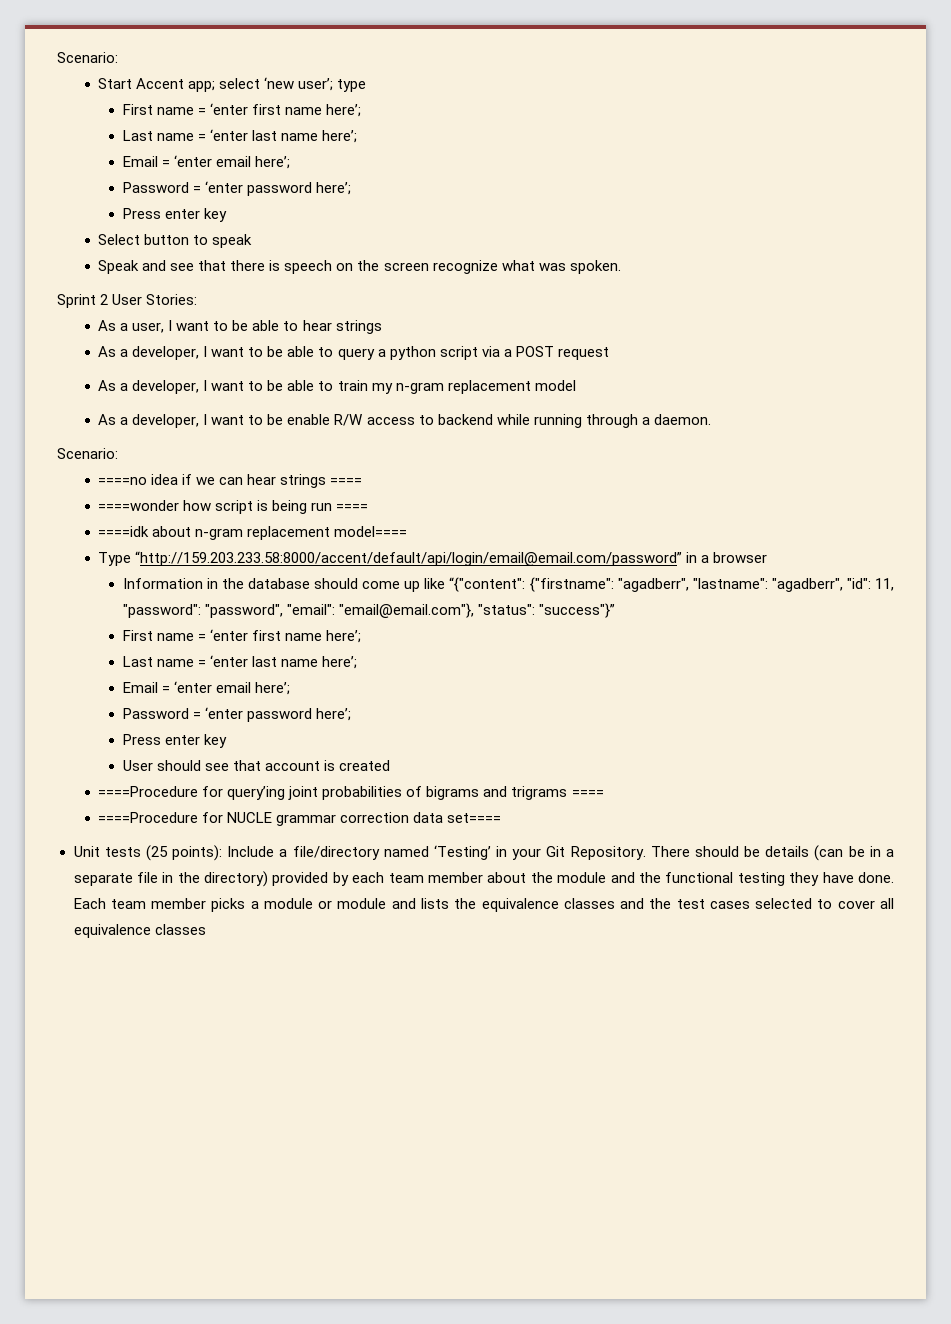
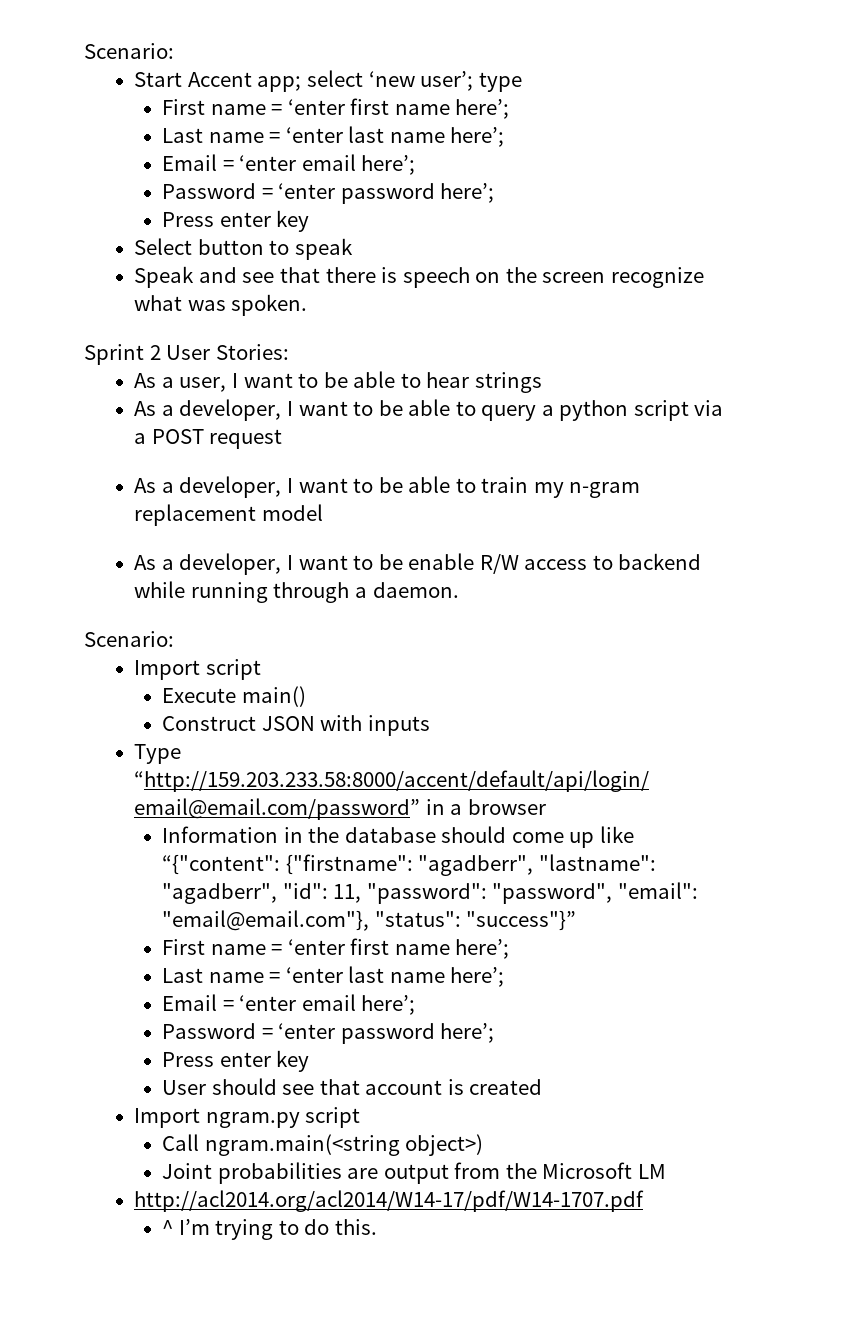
[98,474,363,488] [98,500,369,514] [98,526,408,540] ====no idea if we can hear strings ==== // ====wonder how script is being run ==== // ====idk about n-gram replacement model==== -> [134,659,261,680] [162,686,306,707] [162,715,430,736] Import script // Execute main() // Construct JSON with inputs
[98,786,604,800] [98,812,502,826] [73,845,894,861] [73,871,895,887] [73,898,894,912] [73,924,206,938] ====Procedure for query’ing joint probabilities of bigrams and trigrams ==== // ====Procedure for NUCLE grammar correction data set==== // Unit tests (25 points): Include a file/directory named ‘Testing’ in your Git Repository. There should be details (can be in a separate file in the directory) provided by each team member about the module and the functional testing they have done. Each team member picks a module or module and lists the equivalence classes and the test cases selected to cover all equivalence classes -> [134,1107,361,1128] [162,1134,484,1156] [162,1162,667,1184] [134,1190,645,1212] [162,1219,377,1240] Import ngram.py script // Call ngram.main(<string object>) // Joint probabilities are output from the Microsoft LM // http://acl2014.org/acl2014/W14-17/pdf/W14-1707.pdf // ^ I’m trying to do this.

